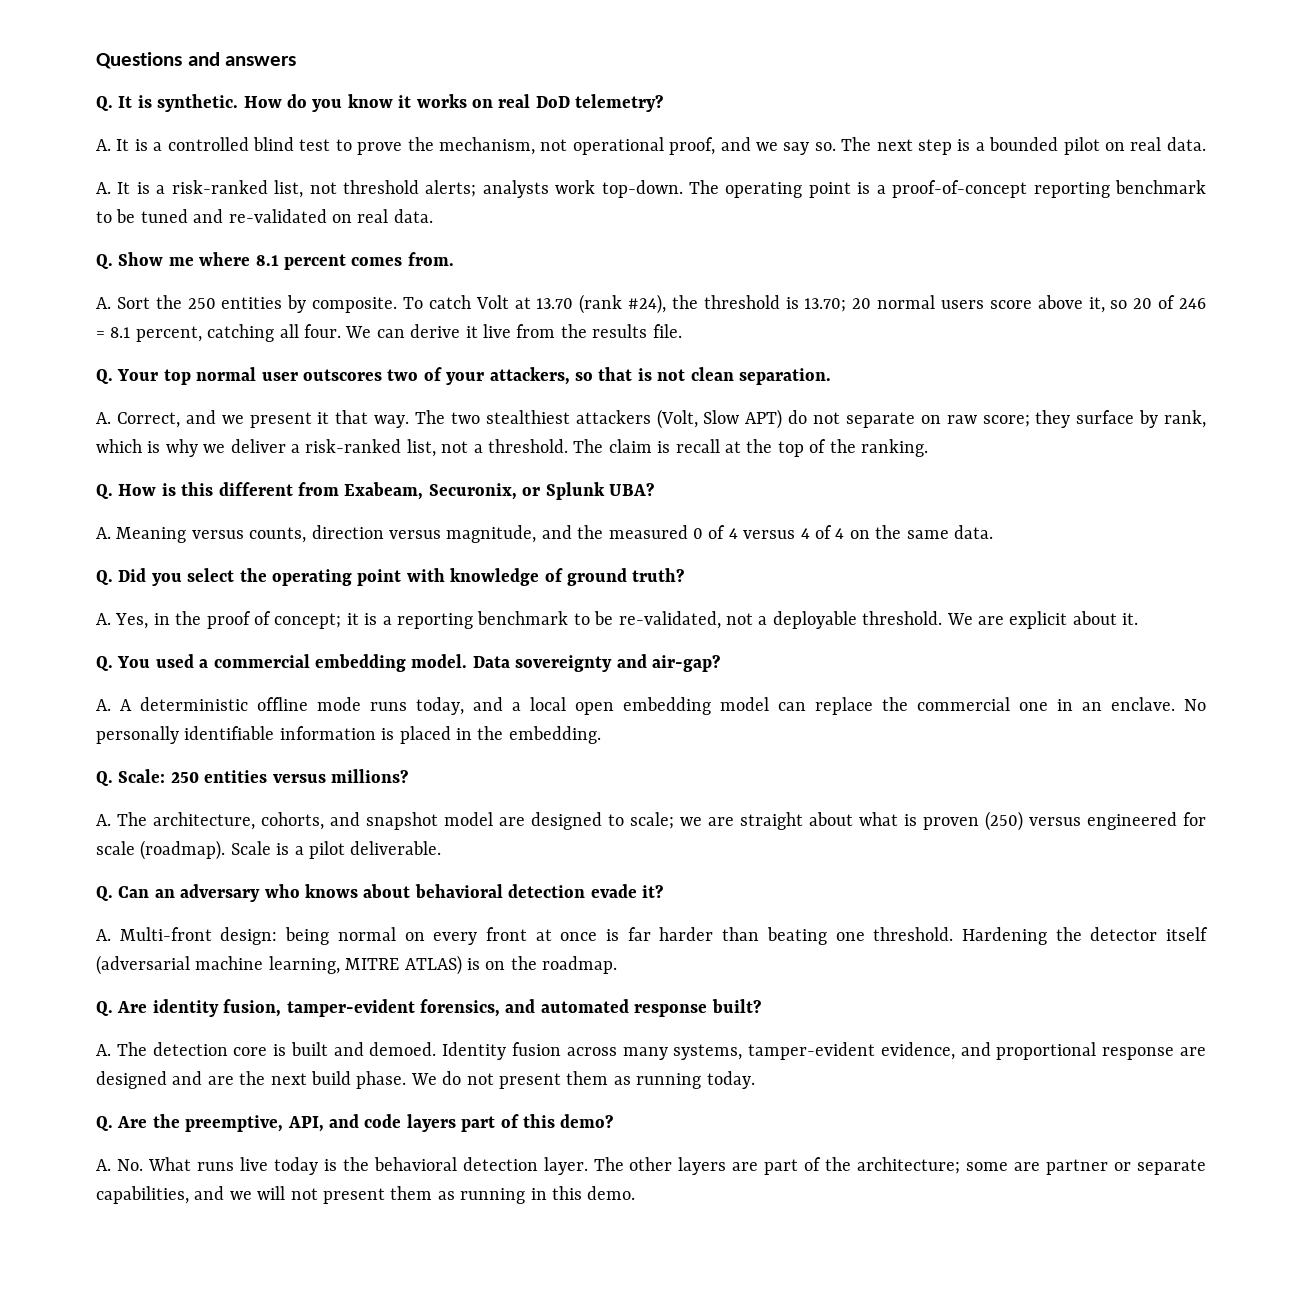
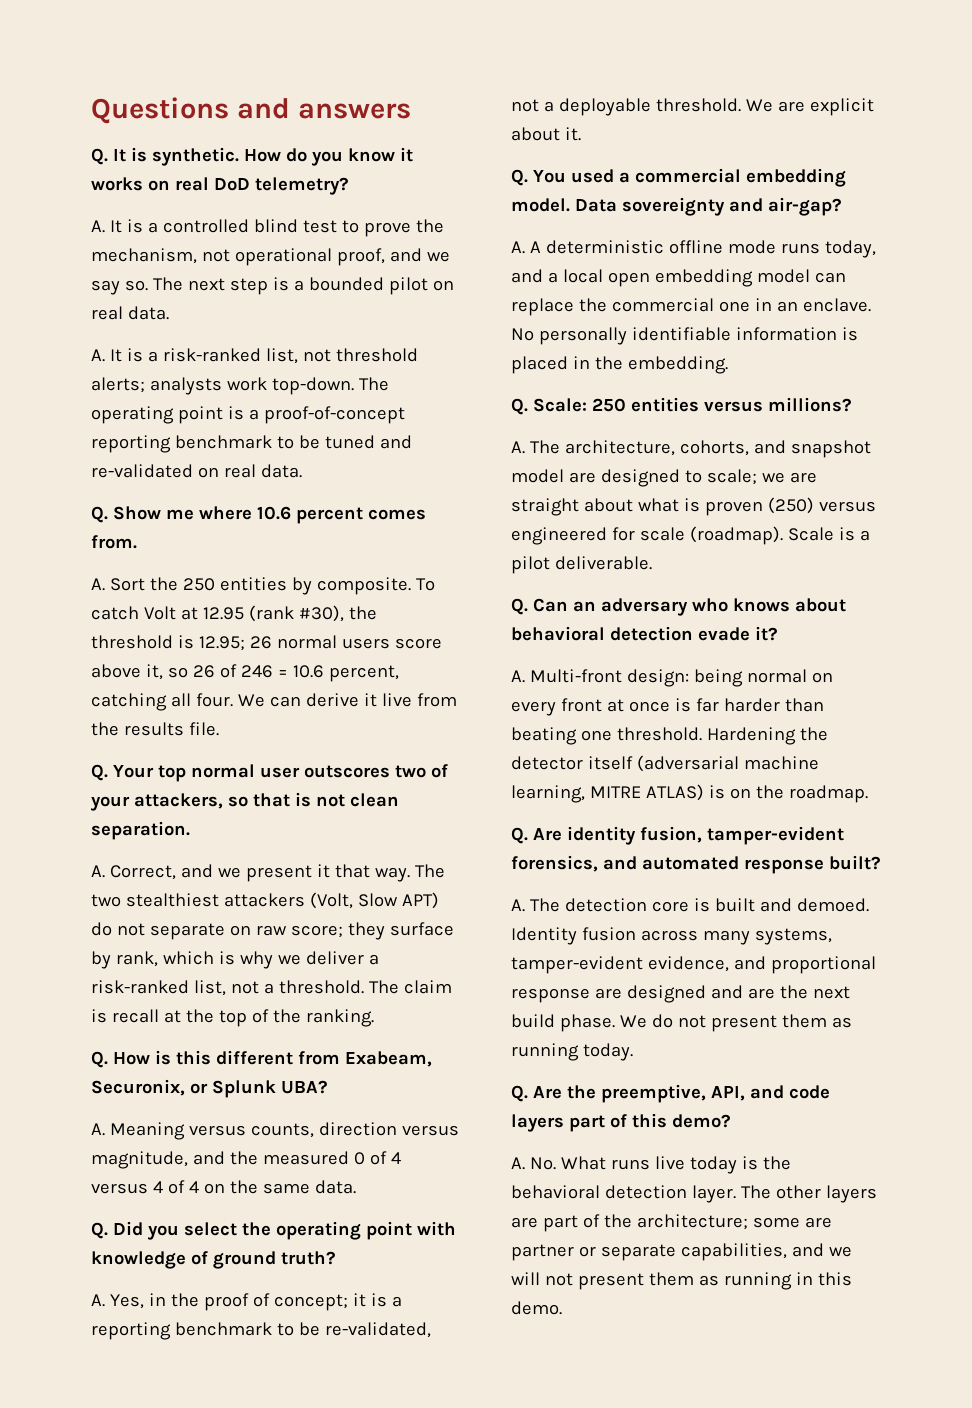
[255,255,279,266] 8.1 -> [256,506,291,520] 10.6
[536,294,667,314] 13.70 (rank #24), -> [202,605,344,622] 12.95 (rank #30),
[804,298,872,312] 13.70; 20 -> [198,636,272,651] 12.95; 26
[1133,298,1153,309] 20 -> [192,665,215,678] 26
[110,327,131,338] 8.1 -> [292,665,324,678] 10.6

